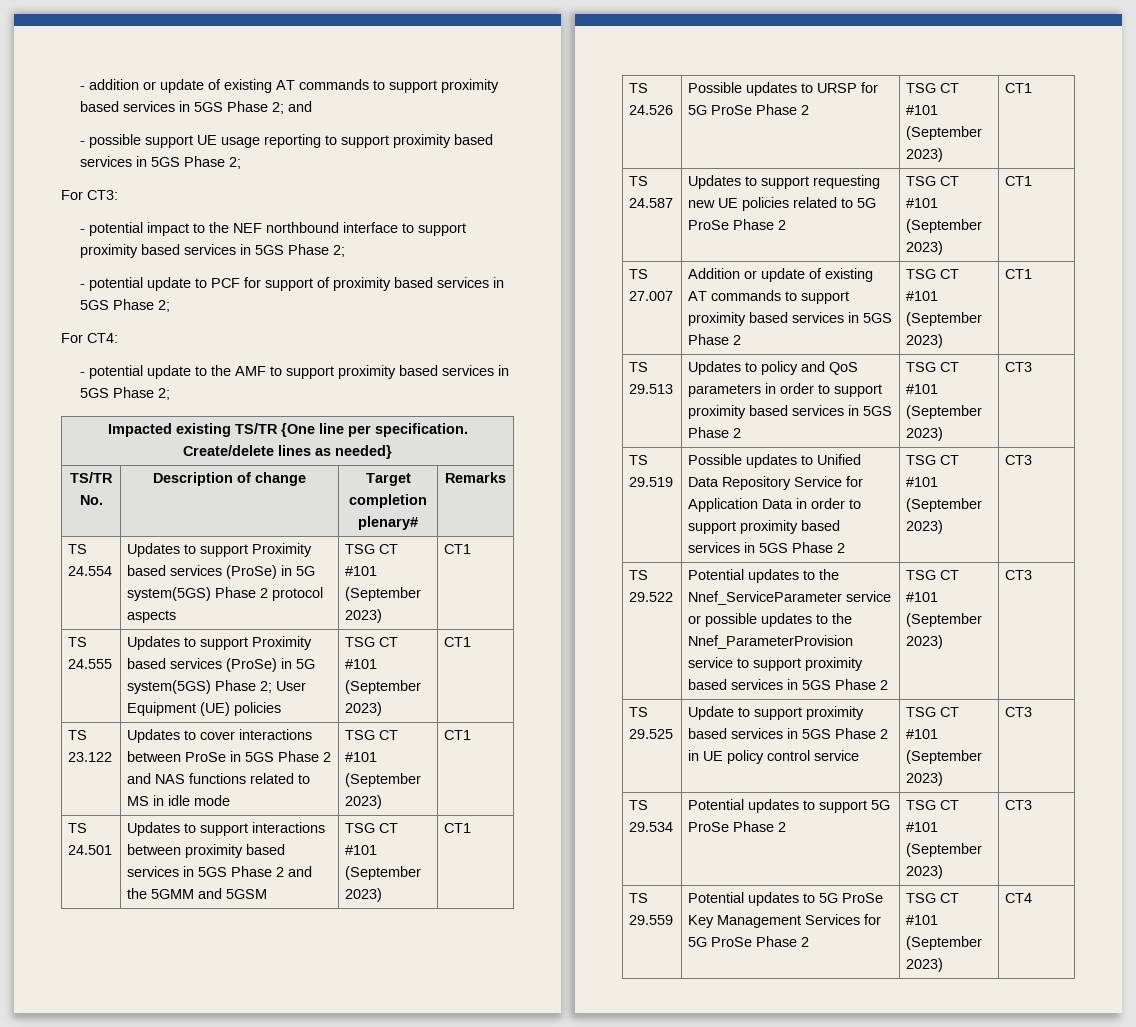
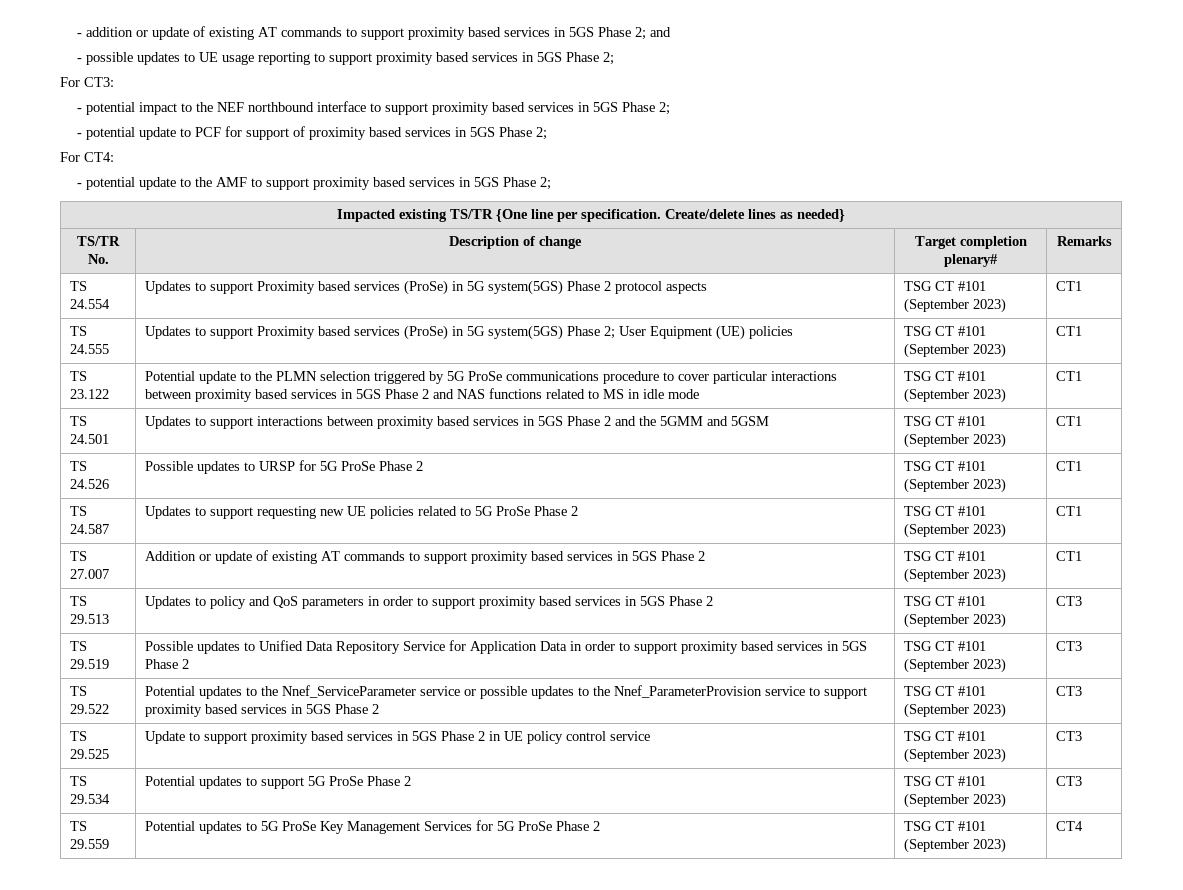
[144,135,193,148] support -> [136,52,195,65] updates to
[126,729,180,743] Updates -> [144,371,659,384] Potential update to the PLMN selection triggered by 5G ProSe communications procedure
[238,729,312,740] [126,751,226,762] interactions between ProSe -> [712,371,837,384] [144,389,337,402] particular interactions between proximity based services

